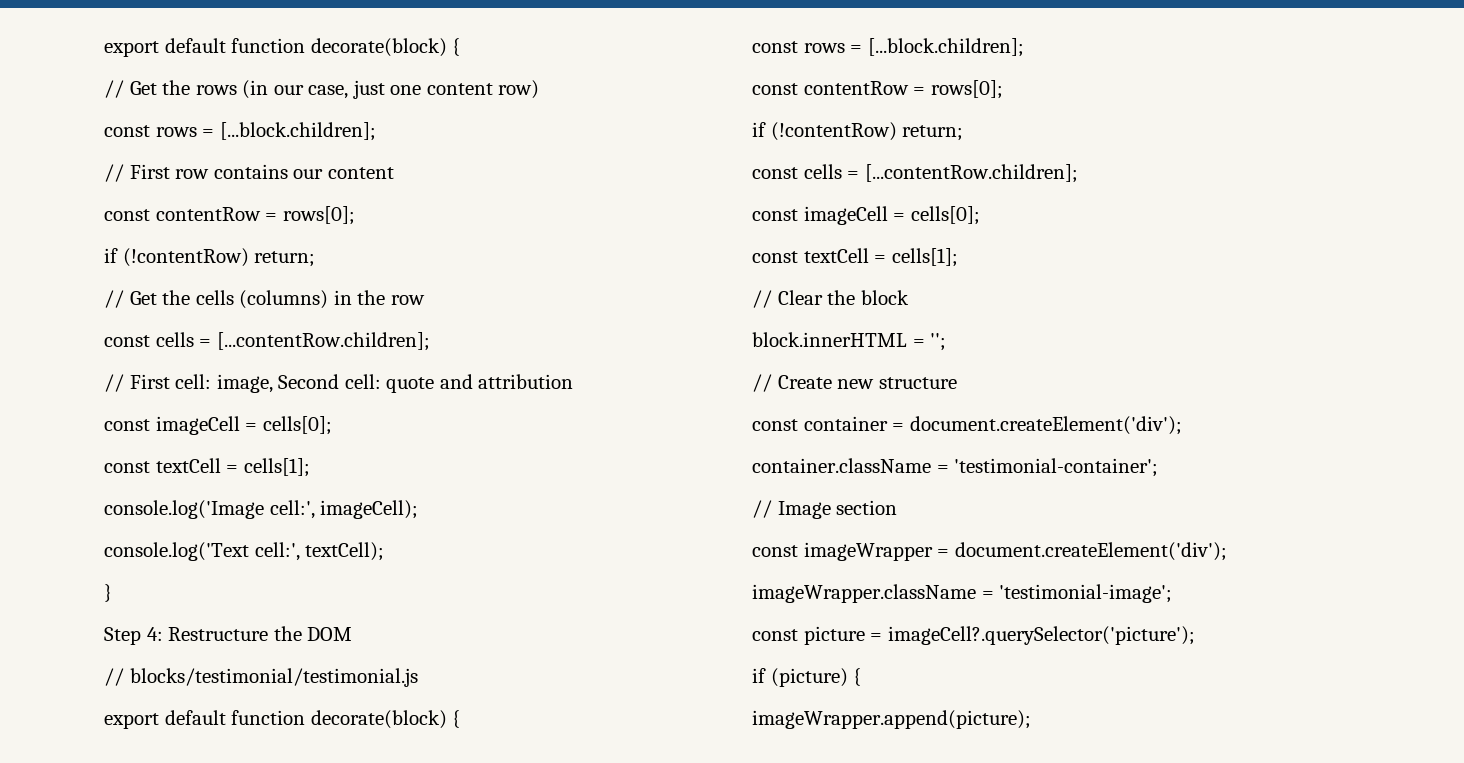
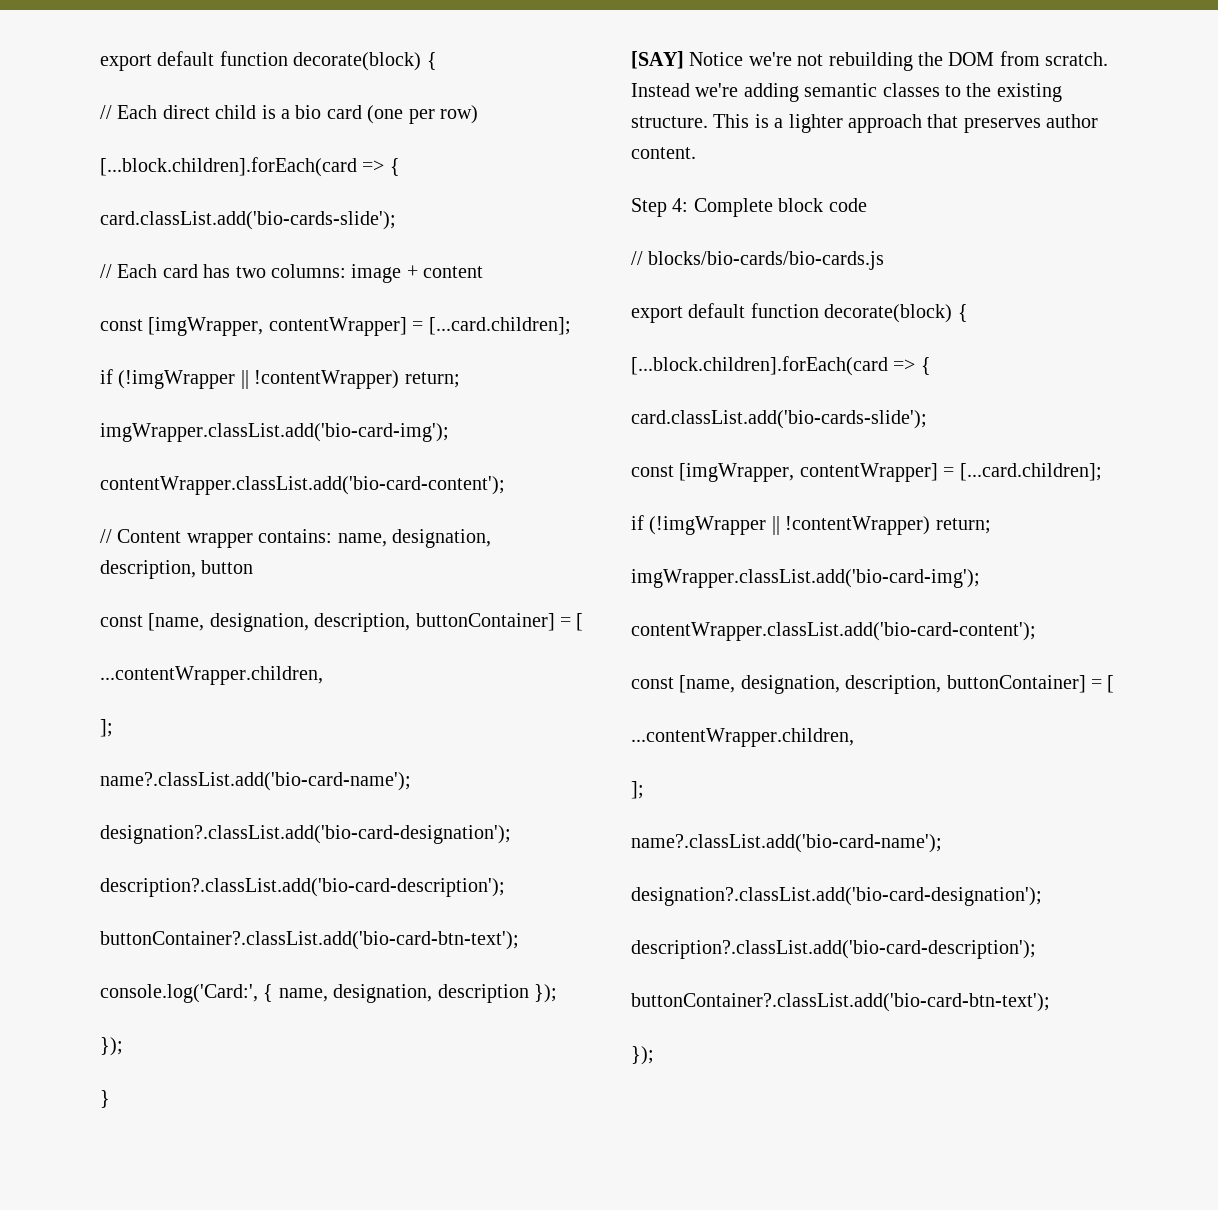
[129,80,540,99] [104,122,376,141] [104,164,394,182] [104,206,355,225] [104,248,316,267] [104,290,425,309] [104,332,430,351] [104,374,574,393] [104,416,332,435] [104,458,310,477] [104,500,419,519] [104,542,385,561] [104,584,112,602] Get the rows (in our case, just one content row) // const rows = [...block.children]; // // First row contains our content // const contentRow = rows[0]; // if (!contentRow) return; // // Get the cells (columns) in the row // const cells = [...contentRow.children]; // // First cell: image, Second cell: quote and attribution // const imageCell = cells[0]; // const textCell = cells[1]; // console.log('Image cell:', imageCell); // console.log('Text cell:', textCell); // } -> [117,105,478,124] [100,157,400,177] [100,211,396,230] [100,264,484,283] [100,317,571,336] [100,369,460,389] [100,423,449,442] [100,476,505,495] [100,529,491,548] [100,560,254,579] [100,613,584,632] [100,666,323,685] [100,719,113,737] [100,772,411,791] [100,825,511,844] [100,878,505,897] [100,931,519,950] [100,984,557,1003] [100,1037,123,1056] [100,1090,110,1108] [631,51,1109,71] [631,83,1062,102] [631,114,1099,133] [631,147,696,159] Each direct child is a bio card (one per row) // [...block.children].forEach(card => { // card.classList.add('bio-cards-slide'); // // Each card has two columns: image + content // const [imgWrapper, contentWrapper] = [...card.children]; // if (!imgWrapper || !contentWrapper) return; // imgWrapper.classList.add('bio-card-img'); // contentWrapper.classList.add('bio-card-content'); // // Content wrapper contains: name, designation, description, button // const [name, designation, description, buttonContainer] = [ // ...contentWrapper.children, // ]; // name?.classList.add('bio-card-name'); // designation?.classList.add('bio-card-designation'); // description?.classList.add('bio-card-description'); // buttonContainer?.classList.add('bio-card-btn-text'); // console.log('Card:', { name, designation, description }); // }); // } // [SAY] Notice we're not rebuilding the DOM from scratch. Instead we're adding semantic classes to the existing structure. This is a lighter approach that preserves author content.
[168,626,353,641] [104,668,418,687] [104,710,461,729] [752,38,1024,57] [752,80,1003,99] [752,122,964,141] [752,164,1078,183] [752,206,980,225] [752,248,958,267] [752,290,909,308] [752,332,947,351] [752,374,957,392] [752,416,1182,435] [752,458,1159,477] [752,500,898,519] [752,542,1227,561] [752,584,1173,603] [752,626,1195,645] [752,668,862,687] [752,710,1031,729] Restructure the DOM // // blocks/testimonial/testimonial.js // export default function decorate(block) { // const rows = [...block.children]; // const contentRow = rows[0]; // if (!contentRow) return; // const cells = [...contentRow.children]; // const imageCell = cells[0]; // const textCell = cells[1]; // // Clear the block // block.innerHTML = ''; // // Create new structure // const container = document.createElement('div'); // container.className = 'testimonial-container'; // // Image section // const imageWrapper = document.createElement('div'); // imageWrapper.className = 'testimonial-image'; // const picture = imageCell?.querySelector('picture'); // if (picture) { // imageWrapper.append(picture); -> [693,198,867,217] [631,251,885,270] [631,303,968,323] [631,356,931,376] [631,410,927,429] [631,463,1102,482] [631,515,991,535] [631,569,980,588] [631,622,1036,641] [631,675,1115,694] [631,728,854,747] [631,781,644,799] [631,834,942,853] [631,887,1042,906] [631,940,1036,959] [631,993,1050,1012] [631,1046,654,1065] Complete block code // // blocks/bio-cards/bio-cards.js // export default function decorate(block) { // [...block.children].forEach(card => { // card.classList.add('bio-cards-slide'); // const [imgWrapper, contentWrapper] = [...card.children]; // if (!imgWrapper || !contentWrapper) return; // imgWrapper.classList.add('bio-card-img'); // contentWrapper.classList.add('bio-card-content'); // const [name, designation, description, buttonContainer] = [ // ...contentWrapper.children, // ]; // name?.classList.add('bio-card-name'); // designation?.classList.add('bio-card-designation'); // description?.classList.add('bio-card-description'); // buttonContainer?.classList.add('bio-card-btn-text'); // });

